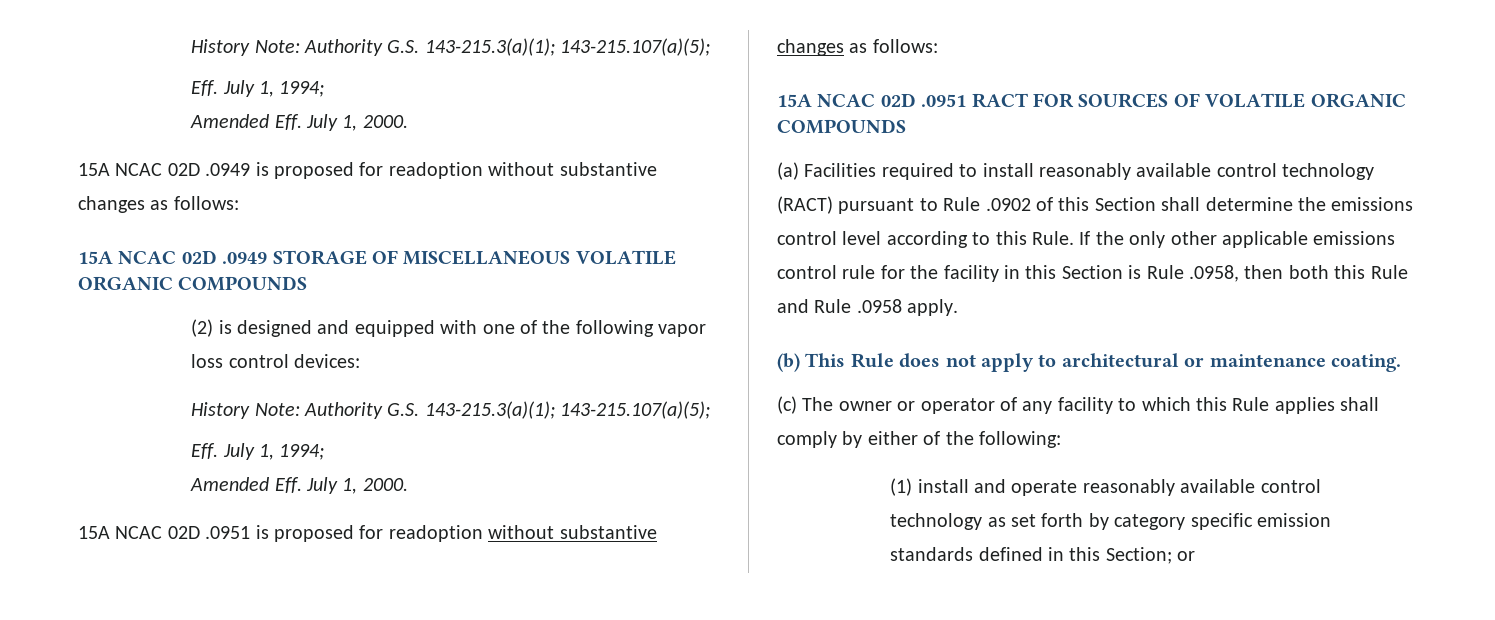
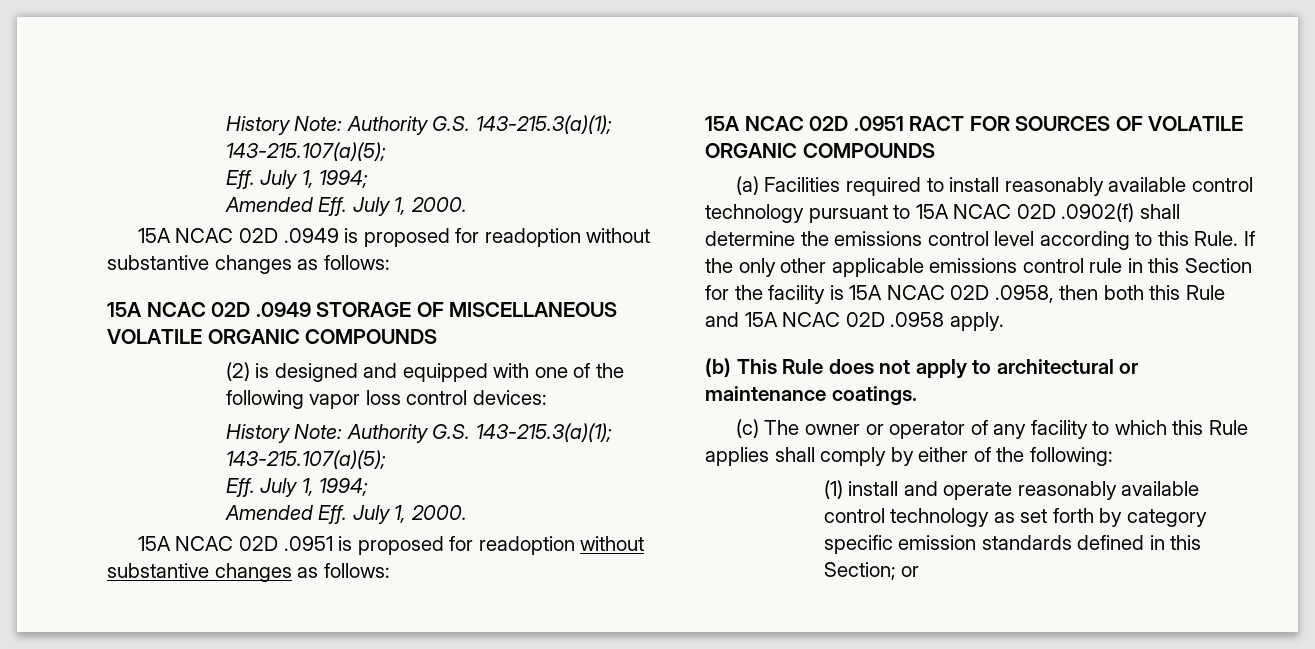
[777,196,833,214] (RACT) -> (804, 213) none
[943,197,1156,211] Rule .0902 of this Section -> [915,203,1135,222] 15A NCAC 02D .0902(f)
[880,265,1184,282] for the facility in this Section is Rule -> [1127,258,1252,273] [705,285,990,304] in this Section for the facility is 15A NCAC 02D
[814,299,852,313] Rule -> [744,312,885,327] 15A NCAC 02D
[1331,354,1401,372] coating. -> [831,386,917,405] coatings.

